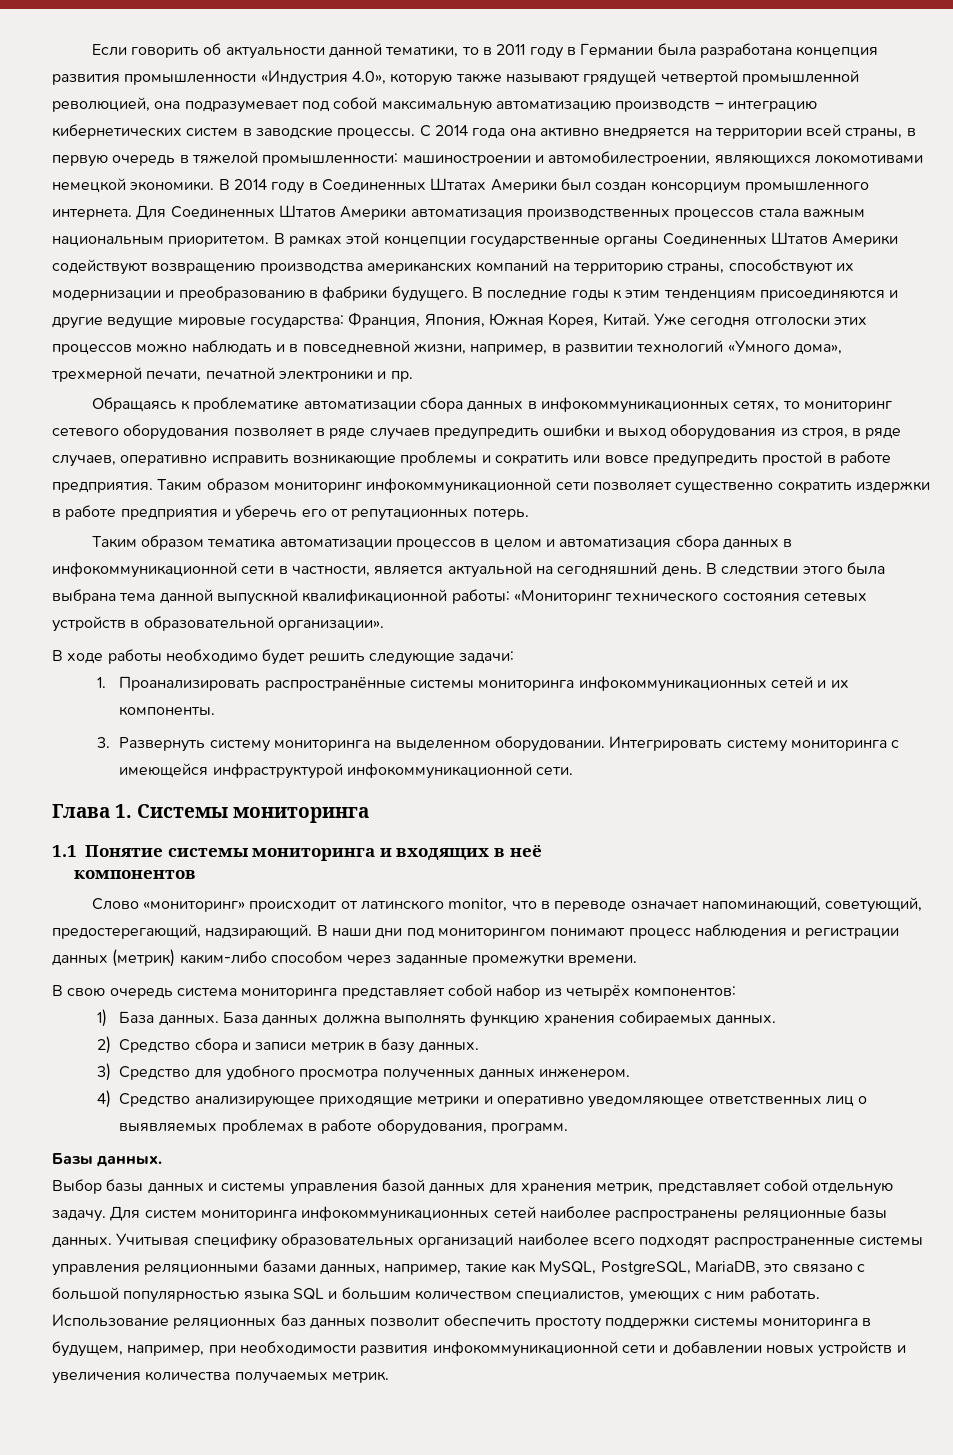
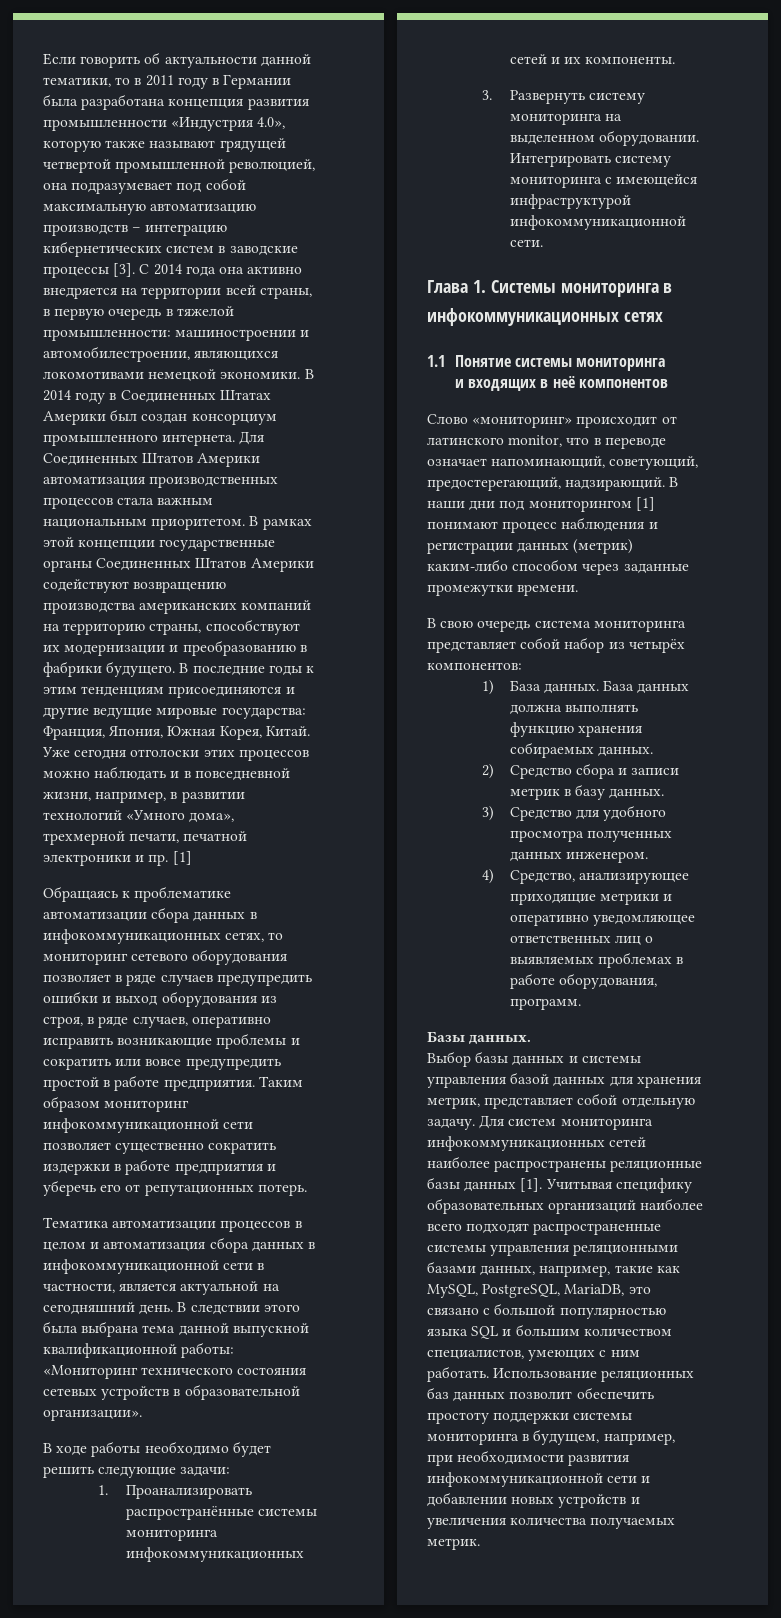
[337,128,416,139] процессы. -> [43,263,136,278] процессы [3].
(413, 376) none -> [172,851,192,865] [1]
[91,535,276,550] Таким образом тематика -> [43,1217,109,1228] Тематика
(370, 815) none -> [663,283,673,293] [427,308,663,326] в // инфокоммуникационных сетях
(376, 854) none -> (666, 364) //
(542, 850) // -> (575, 382) none
(546, 933) none -> [635,497,655,511] [1]
[119,1093,191,1107] Средство -> [509,870,575,884] Средство,
[52,1237,112,1248] данных. -> [464,1178,543,1192] данных [1].

